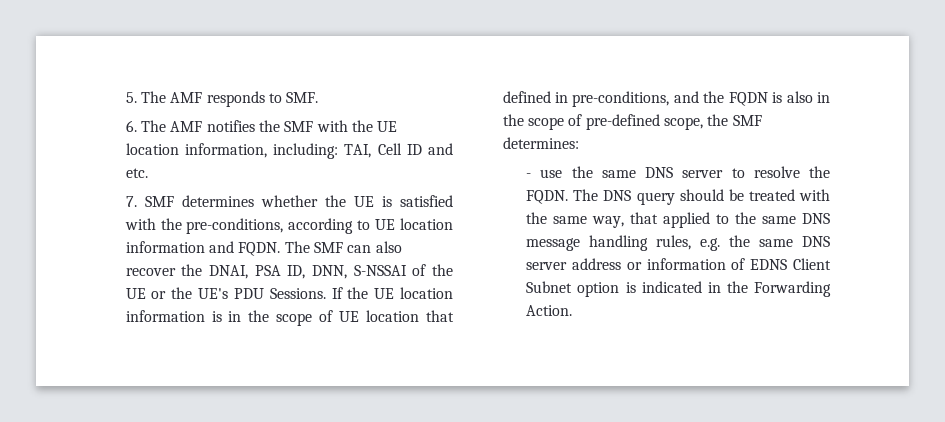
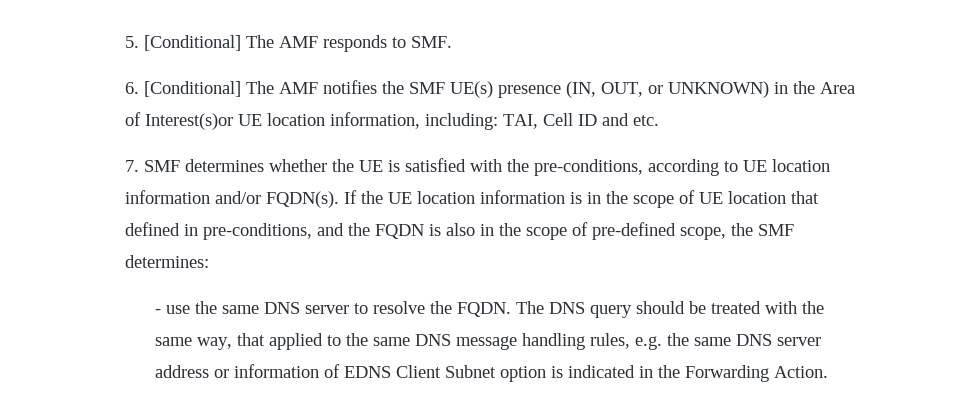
(137, 97) none -> [143,35,241,51] [Conditional]
(137, 126) none -> [143,81,241,97] [Conditional]
[316,120,373,132] with the -> [449,81,855,98] [124,112,233,130] UE(s) presence (IN, OUT, or UNKNOWN) in the Area of Interest(s)or
[208,241,402,256] [125,264,453,279] [125,287,326,299] and FQDN. The SMF can also recover the DNAI, PSA ID, DNN, S-NSSAI of the UE or the UE's PDU Sessions. -> [214,191,339,208] and/or FQDN(s).

